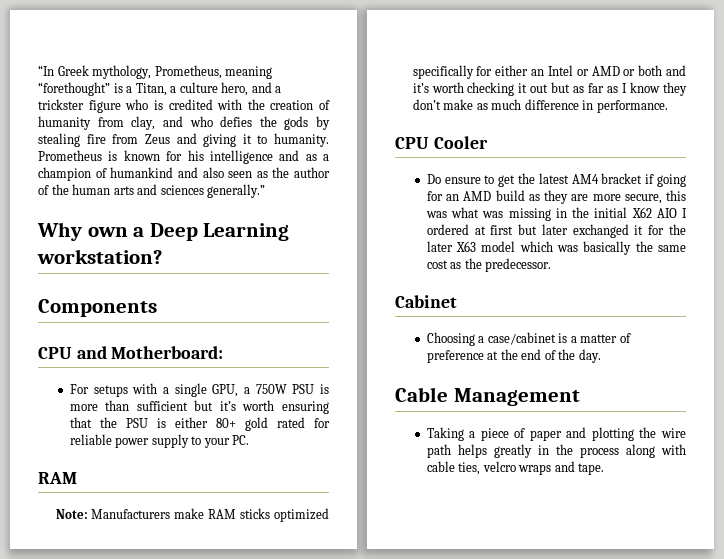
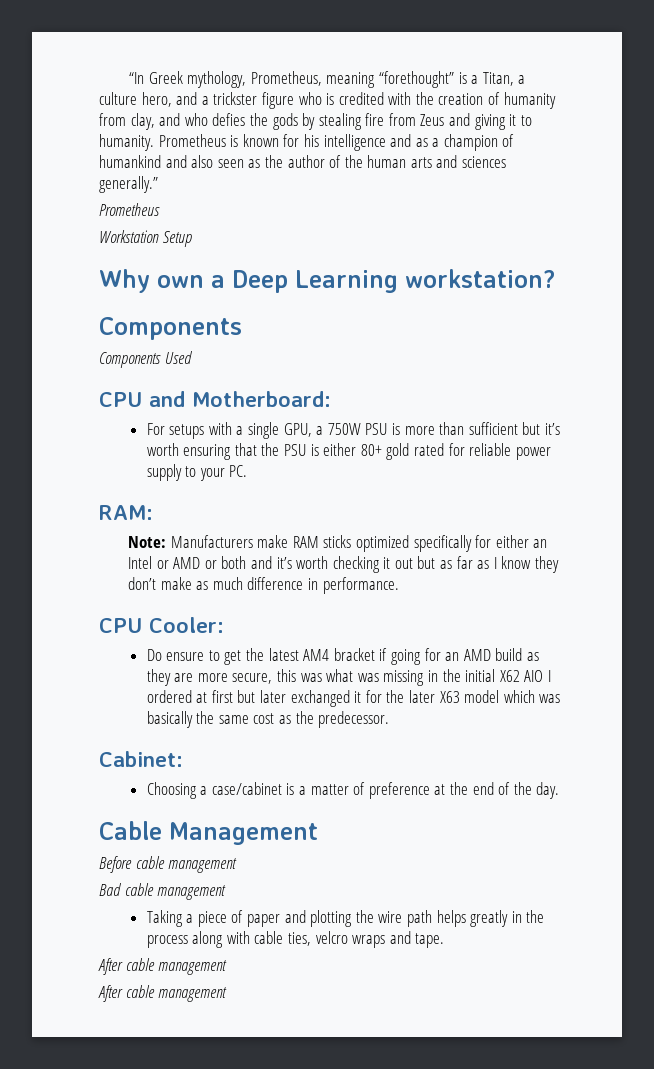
(266, 191) none -> [99,203,160,216] [99,230,192,247] // Prometheus // Workstation Setup
(157, 308) none -> [99,351,192,368] // Components Used
[38,472,77,484] RAM -> [99,505,153,520] RAM:
[433,136,488,149] Cooler -> [149,617,224,633] Cooler:
[395,295,457,308] Cabinet -> [99,751,183,767] Cabinet:
(580, 397) none -> [99,856,238,873] [99,883,227,900] // Before cable management // Bad cable management
(605, 469) none -> [98,958,228,975] [98,985,228,1002] // After cable management // After cable management

